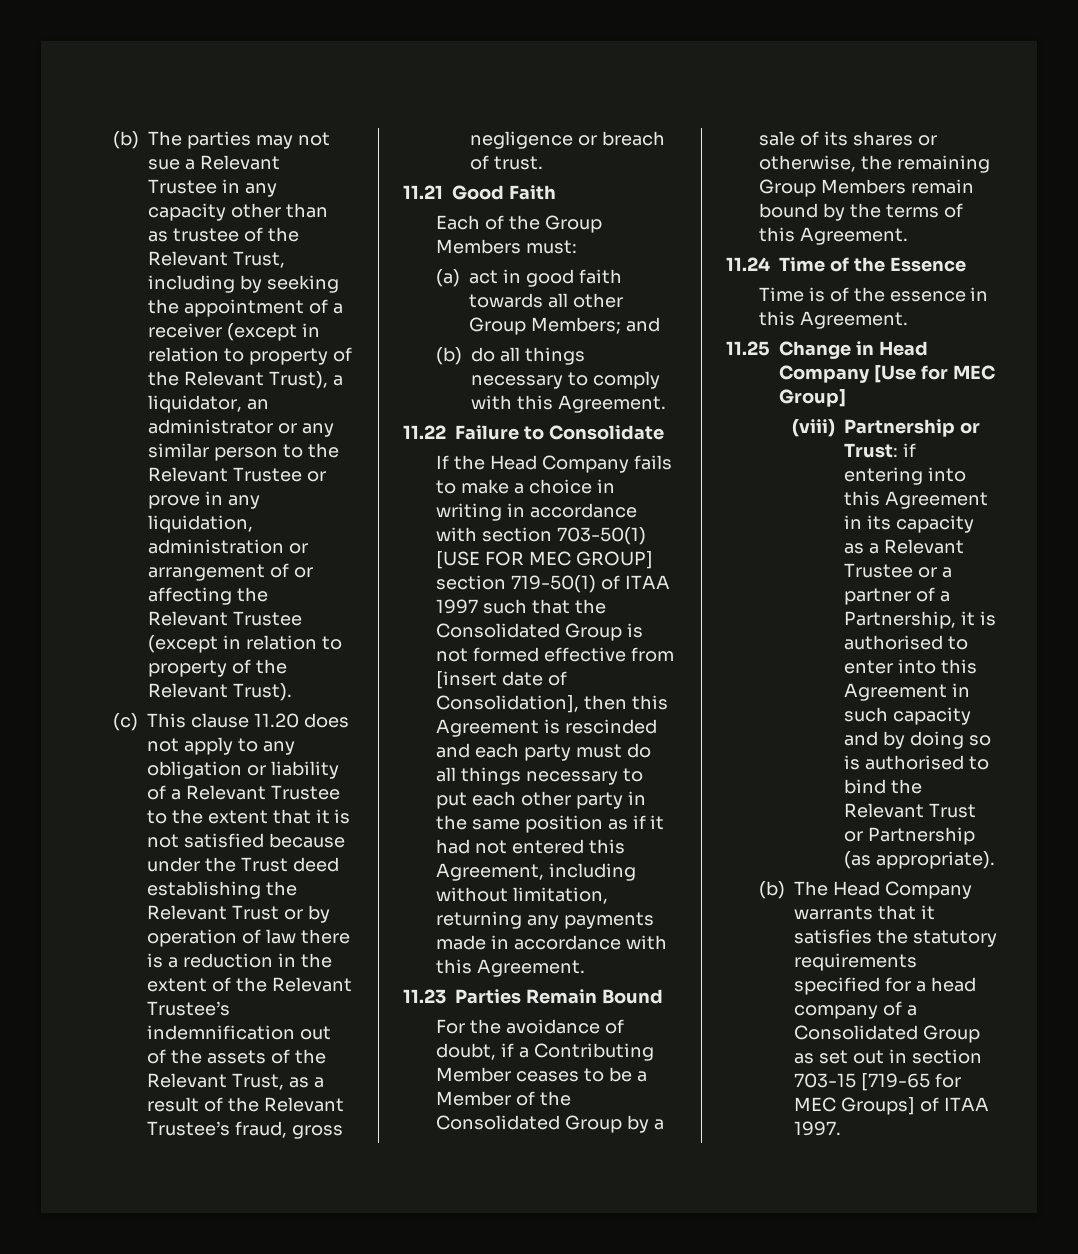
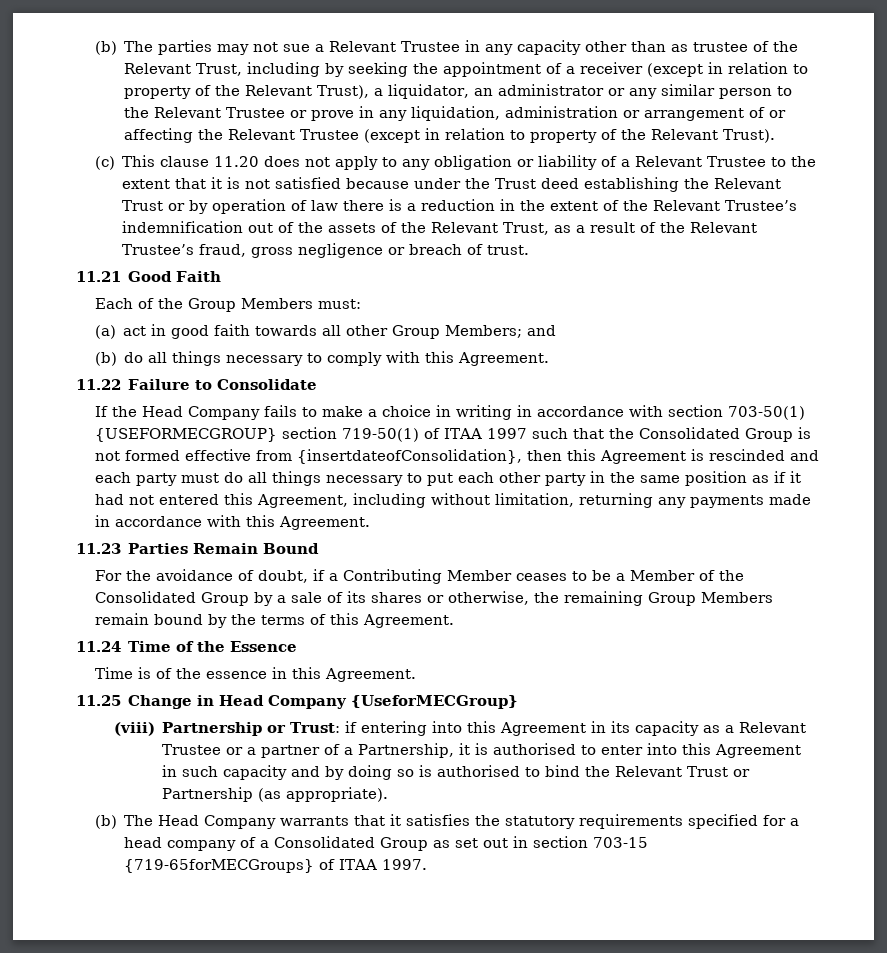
[436,551,653,569] [USE FOR MEC GROUP] -> [94,428,277,442] {USEFORMECGROUP}
[436,671,567,689] [436,695,580,713] [insert date of Consolidation], -> [296,449,522,464] {insertdateofConsolidation},
[873,365,995,383] [779,389,846,407] [Use for MEC Group] -> [351,695,519,709] {UseforMECGroup}
[860,1073,961,1091] [794,1097,915,1115] [719-65 for MEC Groups] -> [124,859,315,873] {719-65forMECGroups}

